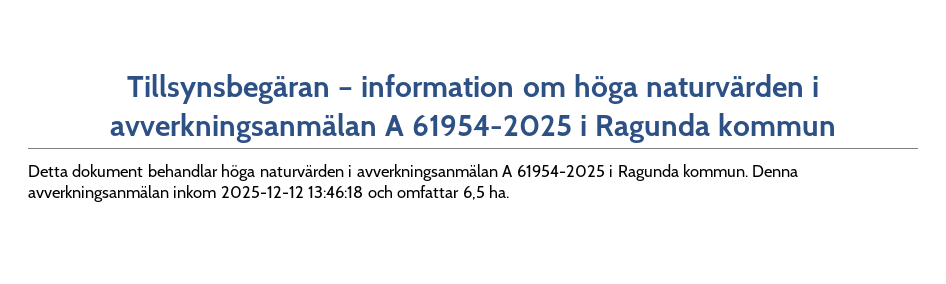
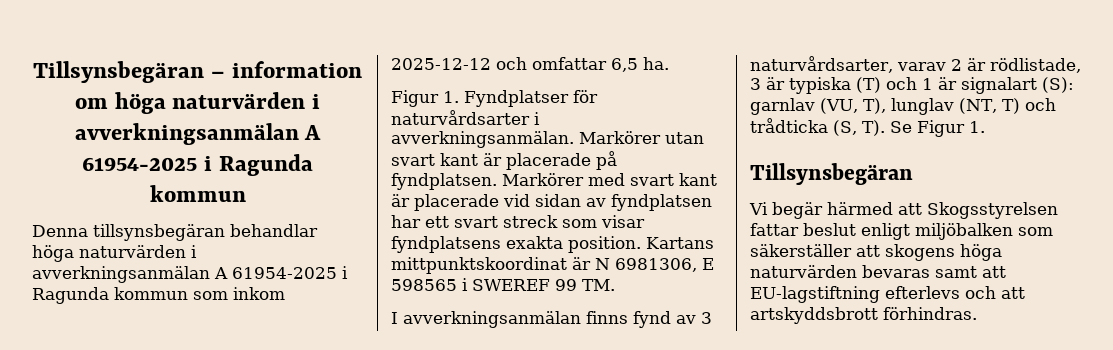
[28,164,144,177] Detta dokument -> [32,224,225,241] Denna tillsynsbegäran
[683,164,799,177] [28,185,169,202] kommun. Denna avverkningsanmälan -> [114,287,228,300] kommun som
[308,186,364,198] 13:46:18 -> (491, 64) none
(510, 191) none -> [391,90,598,107] [391,110,540,125] [391,131,704,148] [391,151,617,170] [391,173,717,190] [391,194,712,211] [391,215,645,228] [391,236,714,253] [391,257,714,274] [391,278,615,291] [391,311,712,328] [750,56,1081,73] [750,77,1074,94] [750,98,1056,115] [750,118,985,137] [750,163,913,185] [749,202,1058,219] [750,223,1053,240] [750,244,1002,261] [750,265,1006,278] [750,286,1025,303] [750,307,977,324] // Figur 1. Fyndplatser för naturvårdsarter i avverkningsanmälan. Markörer utan svart kant är placerade på fyndplatsen. Markörer med svart kant är placerade vid sidan av fyndplatsen har ett svart streck som visar fyndplatsens exakta position. Kartans mittpunktskoordinat är N 6981306, E 598565 i SWEREF 99 TM. // I avverkningsanmälan finns fynd av 3 naturvårdsarter, varav 2 är rödlistade, 3 är typiska (T) och 1 är signalart (S): garnlav (VU, T), lunglav (NT, T) och trådticka (S, T). Se Figur 1. // Tillsynsbegäran // Vi begär härmed att Skogsstyrelsen fattar beslut enligt miljöbalken som säkerställer att skogens höga naturvärden bevaras samt att EU-lagstiftning efterlevs och att artskyddsbrott förhindras.

